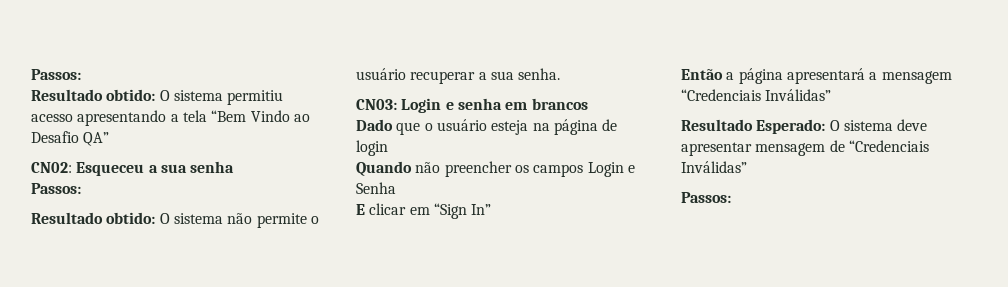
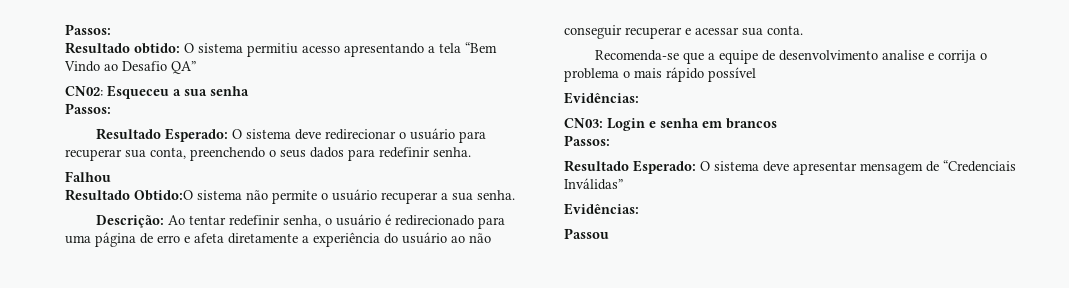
[106,212,223,224] obtido: O sistema -> [165,128,487,143] [65,147,471,161] [65,171,111,182] [65,189,242,201] Esperado: O sistema deve redirecionar o usuário para recuperar sua conta, preenchendo o seus dados para redefinir senha. // Falhou // Resultado Obtido:O sistema
(561, 74) none -> [96,214,506,229] [65,232,491,247] [564,25,803,39] [595,50,988,64] [564,67,756,82] [564,92,639,104] // Descrição: Ao tentar redefinir senha, o usuário é redirecionado para uma página de erro e afeta diretamente a experiência do usuário ao não conseguir recuperar e acessar sua conta. // Recomenda-se que a equipe de desenvolvimento analise e corrija o problema o mais rápido possível // Evidências:
[356,119,618,135] [356,140,388,156] [356,161,635,177] [356,182,396,194] [356,203,492,219] [681,68,952,84] [681,89,832,101] Dado que o usuário esteja na página de login // Quando não preencher os campos Login e Senha // E clicar em “Sign In” // Então a página apresentará a mensagem “Credenciais Inválidas” -> [564,135,610,146] Passos:
[681,192,731,203] Passos: -> [564,203,639,215] [564,228,609,239] Evidências: // Passou

